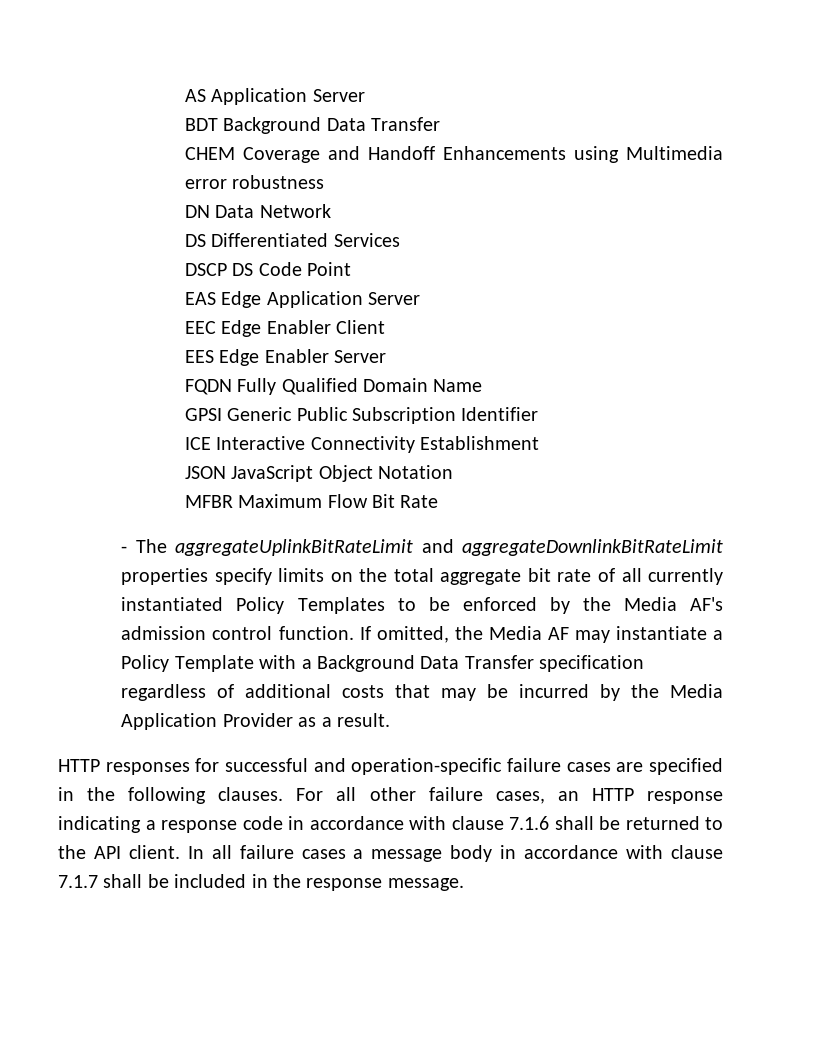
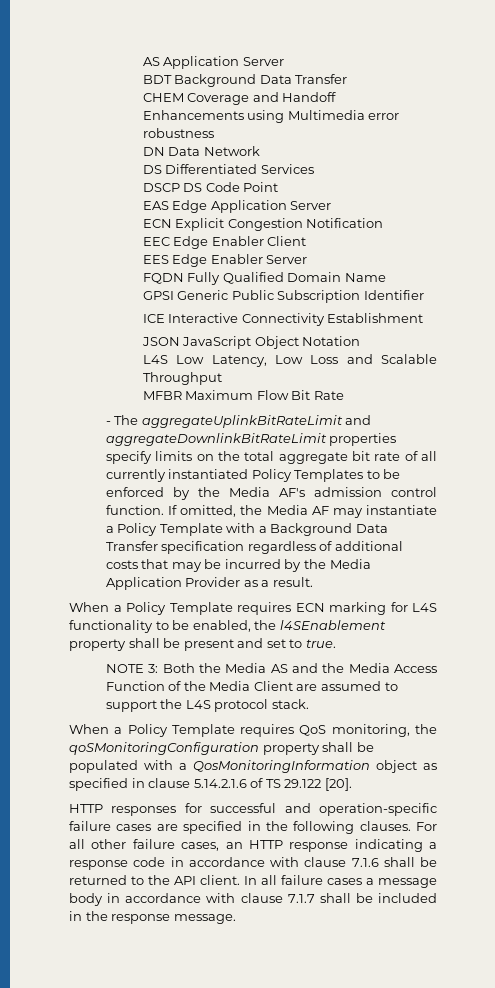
(421, 298) none -> [142,218,384,231] // ECN Explicit Congestion Notification
(454, 472) none -> [142,354,437,367] [142,372,222,385] // L4S Low Latency, Low Loss and Scalable Throughput
(391, 720) none -> [69,602,437,615] [69,620,386,633] [69,638,336,651] [105,663,437,673] [105,681,398,691] [105,699,309,712] [69,724,437,737] [69,742,374,755] [69,760,437,773] [69,778,352,791] // When a Policy Template requires ECN marking for L4S functionality to be enabled, the l4SEnablement property shall be present and set to true. // NOTE 3: Both the Media AS and the Media Access Function of the Media Client are assumed to support the L4S protocol stack. // When a Policy Template requires QoS monitoring, the qoSMonitoringConfiguration property shall be populated with a QosMonitoringInformation object as specified in clause 5.14.2.1.6 of TS 29.122 [20].

